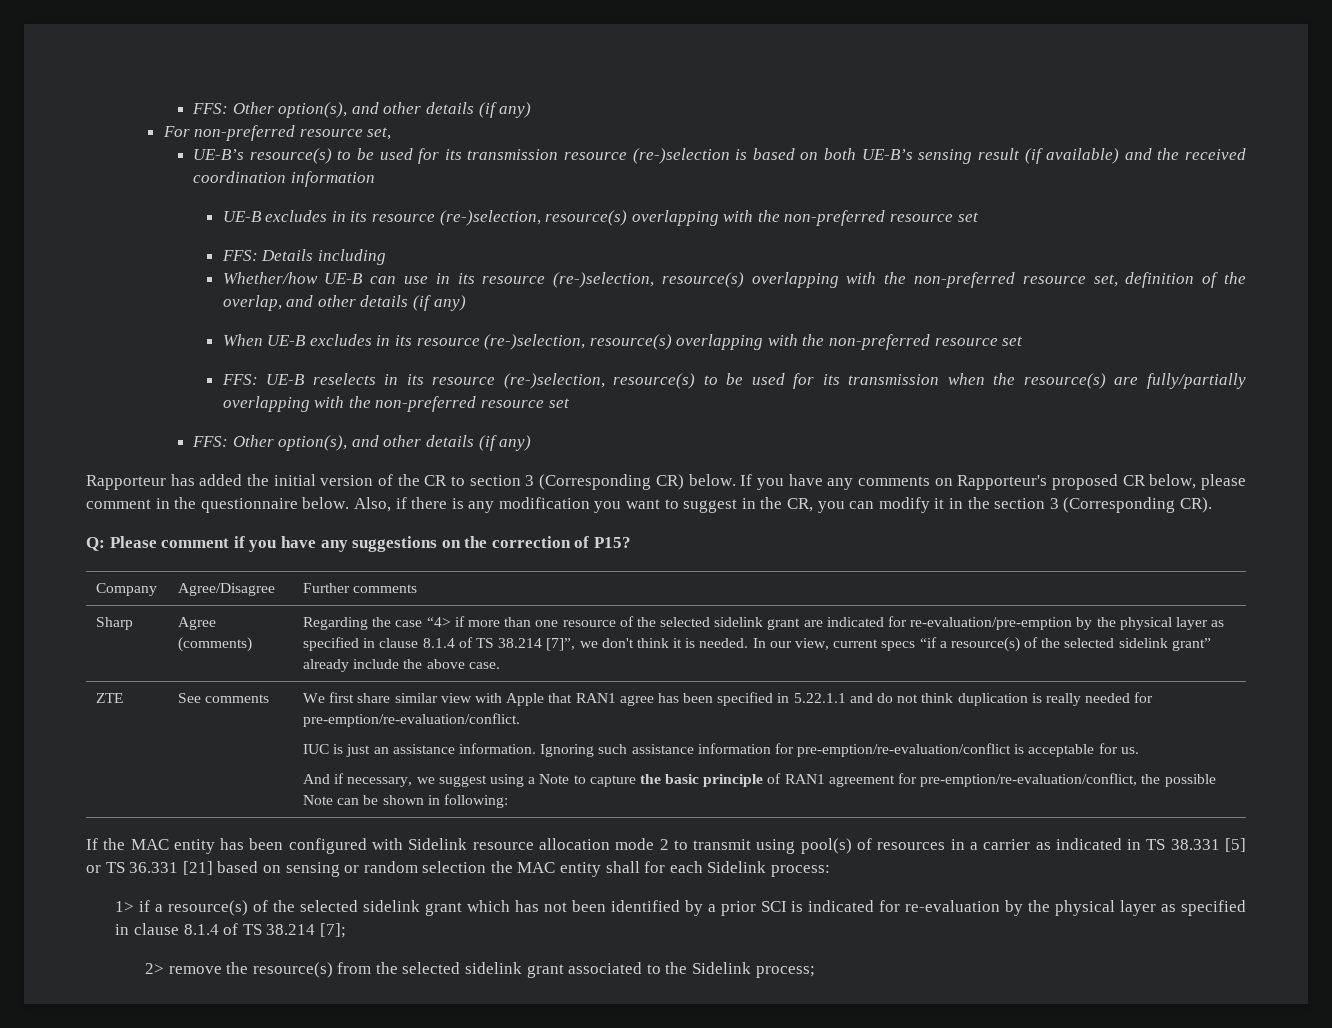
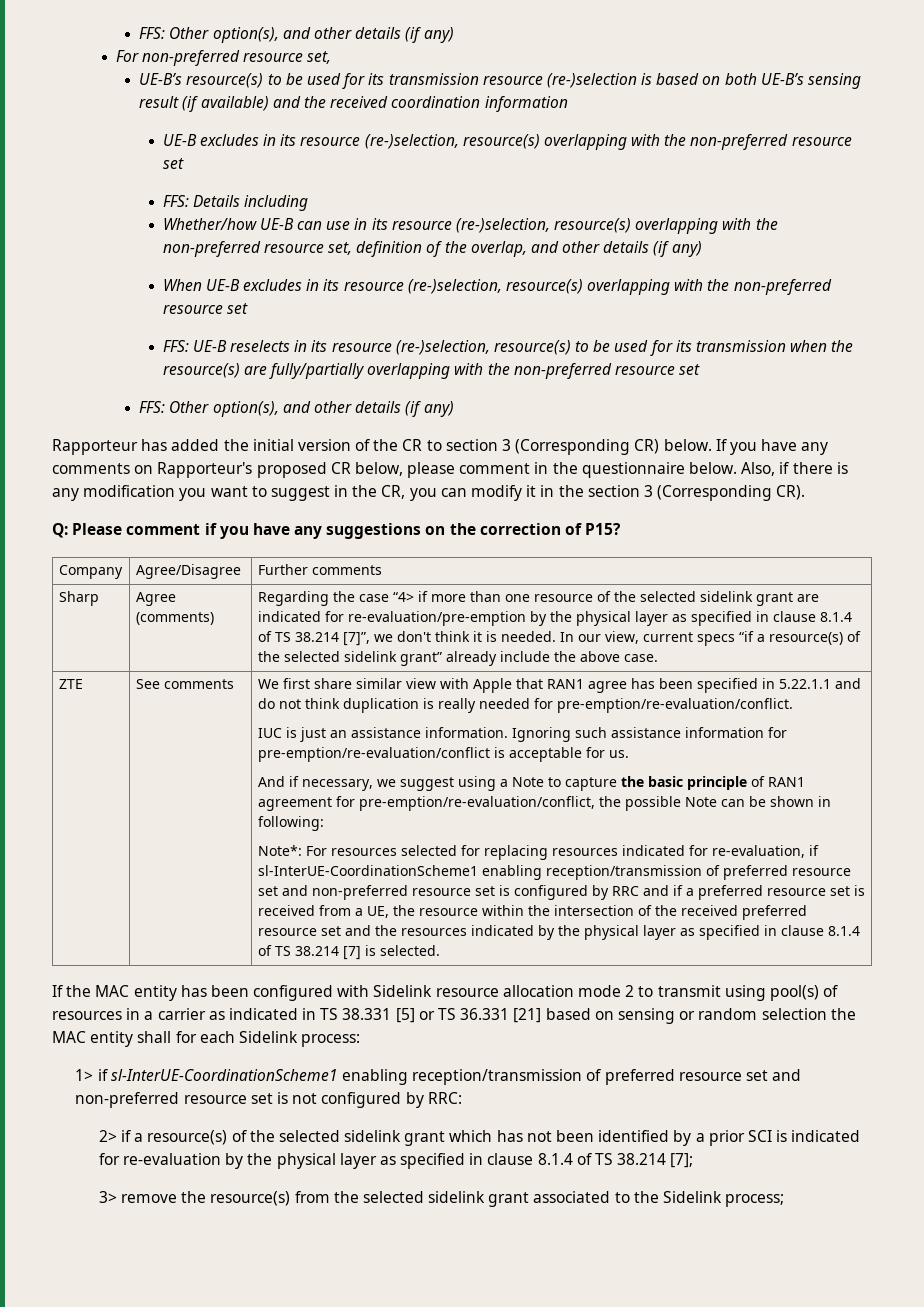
(508, 801) none -> [257,845,819,860] [257,865,851,880] [257,885,865,900] [257,905,807,920] [257,925,860,940] [257,945,440,960] // Note*: For resources selected for replacing resources indicated for re-evaluation, if sl-InterUE-CoordinationScheme1 enabling reception/transmission of preferred resource set and non-preferred resource set is configured by RRC and if a preferred resource set is received from a UE, the resource within the intersection of the received preferred resource set and the resources indicated by the physical layer as specified in clause 8.1.4 of TS 38.214 [7] is selected.
(151, 906) none -> [110,1069,802,1085] [75,1092,462,1108] [98,1130,131,1142] sl-InterUE-CoordinationScheme1 enabling reception/transmission of preferred resource set and non-preferred resource set is not configured by RRC: // 2> if
[144,963,164,974] 2> -> [98,1191,117,1203] 3>

